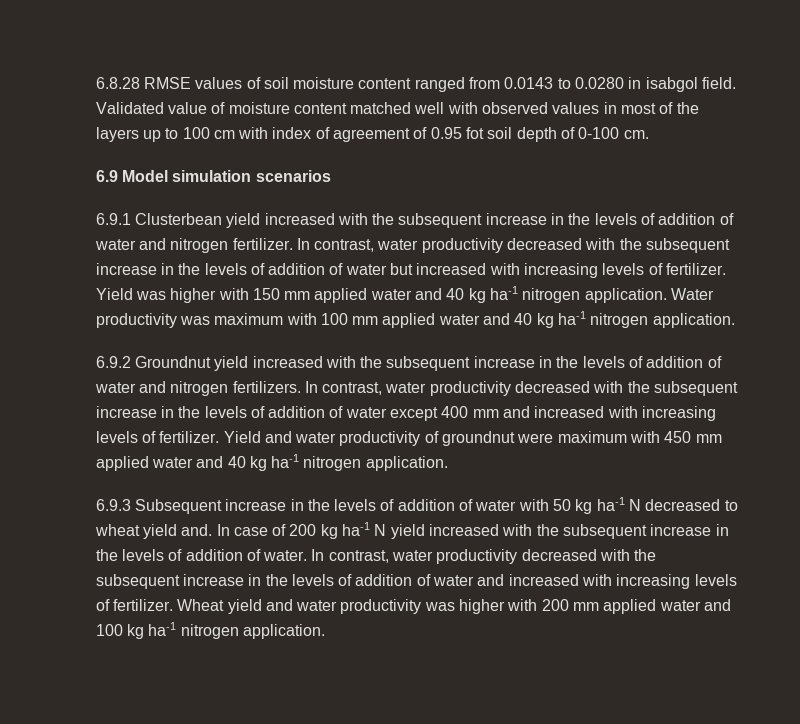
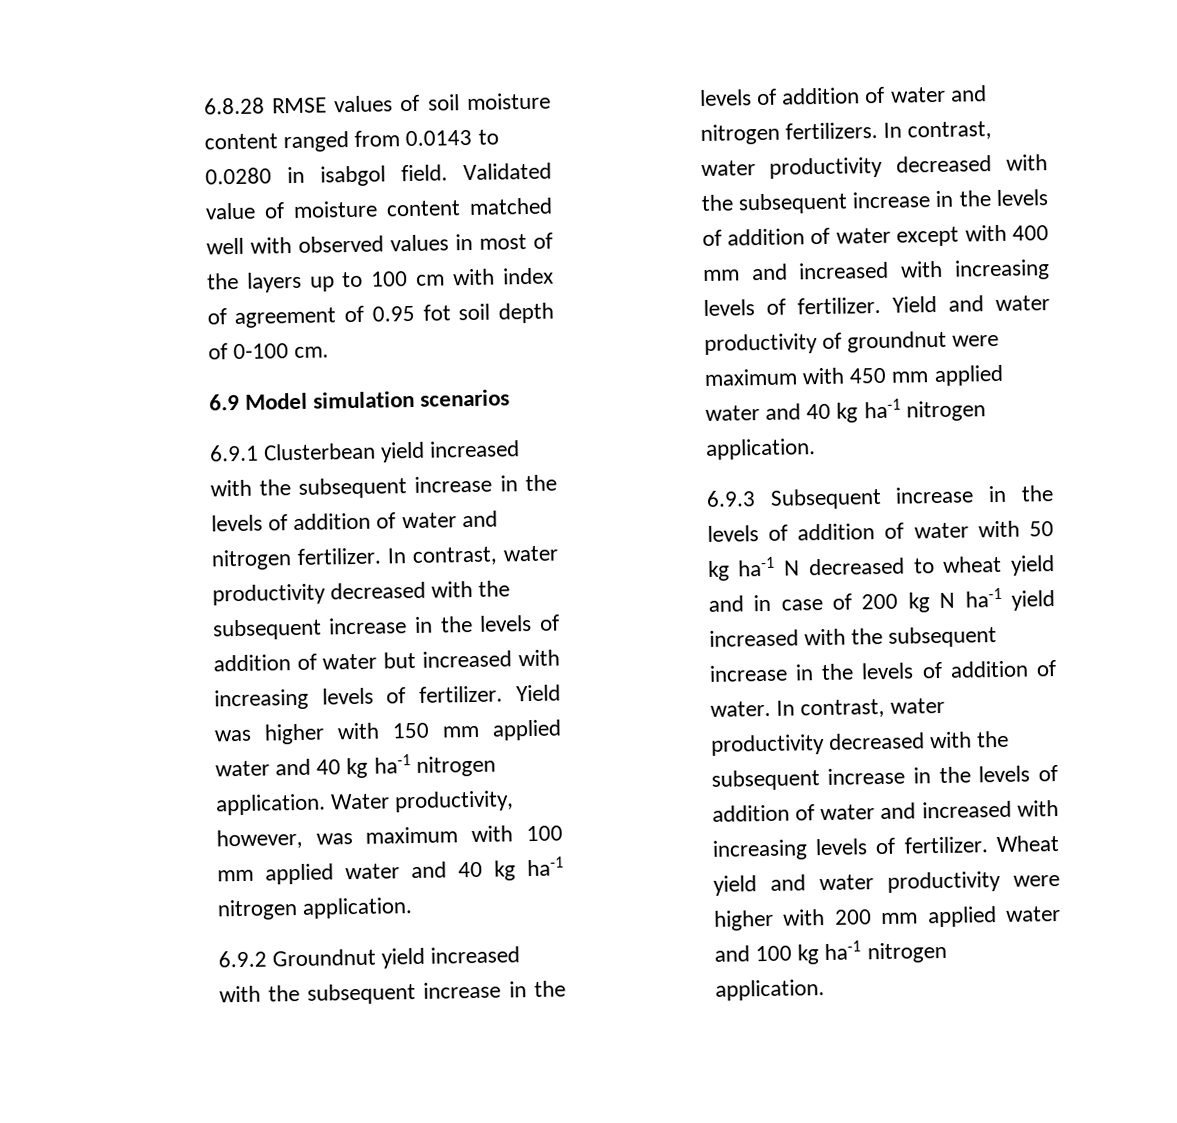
[95,313,177,328] productivity -> [394,790,515,813] [215,828,303,850] productivity, however,
(439, 414) none -> [964,224,1007,242] with
[181,524,230,536] and. In -> [707,594,772,612] and in
[342,522,387,536] ha-1 N -> [939,587,1002,608] N ha-1
[424,602,455,611] was -> [1013,874,1060,887] were

